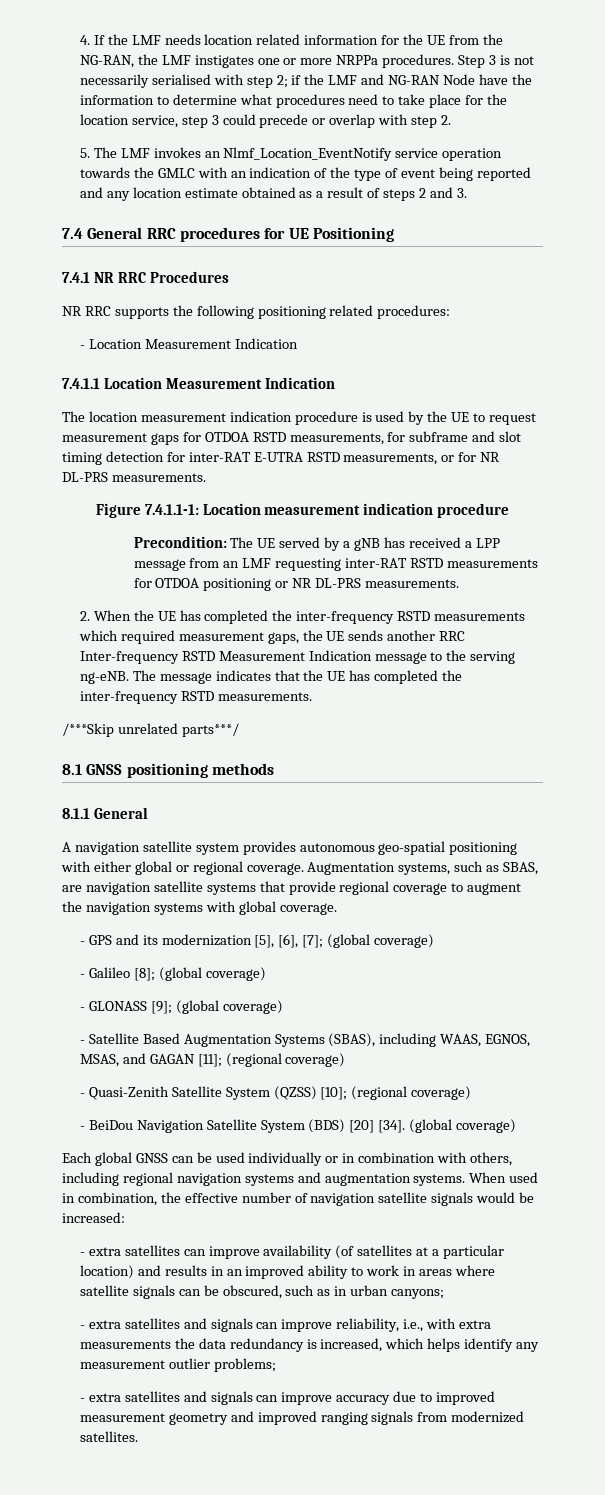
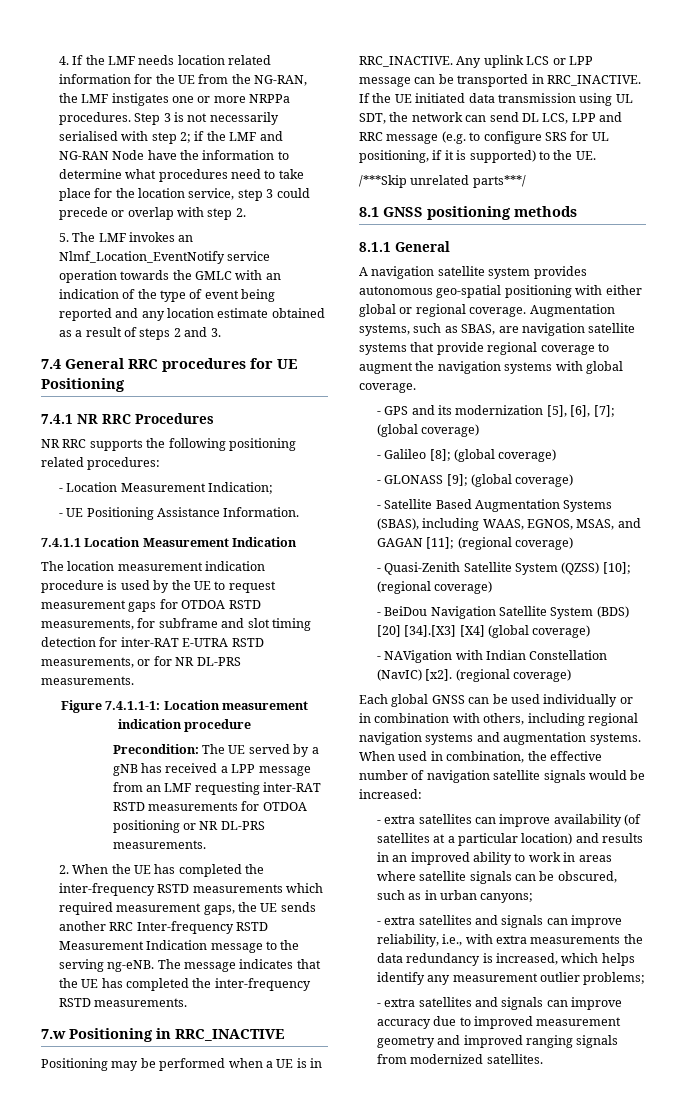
[234,338,298,349] Indication -> [208,482,274,494] [58,507,300,520] Indication; // - UE Positioning Assistance Information.
(312, 696) none -> [41,1028,284,1042] [41,1058,322,1071] [359,55,593,68] [359,74,641,87] [359,93,633,106] [359,112,622,124] [359,131,609,144] [359,150,596,163] // 7.w Positioning in RRC_INACTIVE // Positioning may be performed when a UE is in RRC_INACTIVE. Any uplink LCS or LPP message can be transported in RRC_INACTIVE. If the UE initiated data transmission using UL SDT, the network can send DL LCS, LPP and RRC message (e.g. to configure SRS for UL positioning, if it is supported) to the UE.
[378,1119,517,1133] [34]. (global coverage) -> [404,625,591,638] [376,650,608,663] [376,669,572,682] [34].[X3] [X4] (global coverage) // - NAVigation with Indian Constellation (NavIC) [x2]. (regional coverage)

